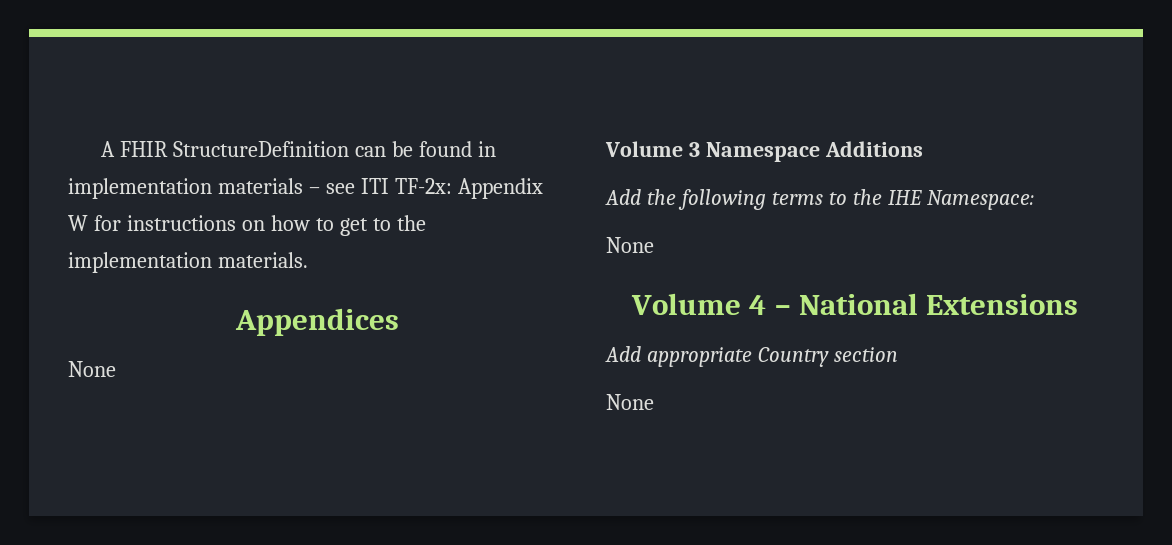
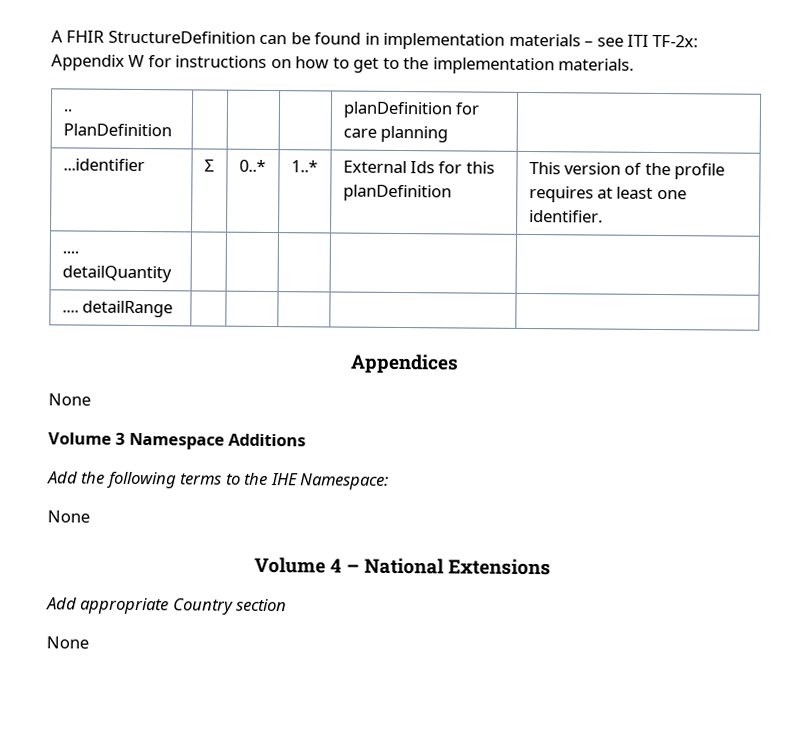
(308, 260) none -> [62,108,72,112] [62,123,172,137] [342,101,480,119] [342,125,448,143] [62,158,145,172] [203,159,215,172] [238,159,266,172] [290,160,318,173] [342,160,495,174] [342,184,452,202] [528,161,726,180] [528,185,687,203] [528,209,603,223] [61,250,79,254] [61,265,172,283] [61,300,173,318] // .. PlanDefinition | | | | planDefinition for care planning | // ...identifier | Σ | 0..* | 1..* | External Ids for this planDefinition | This version of the profile requires at least one identifier. // .... detailQuantity | | | | | // .... detailRange | | | | |

